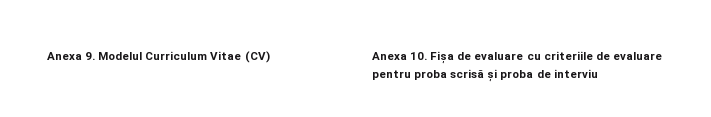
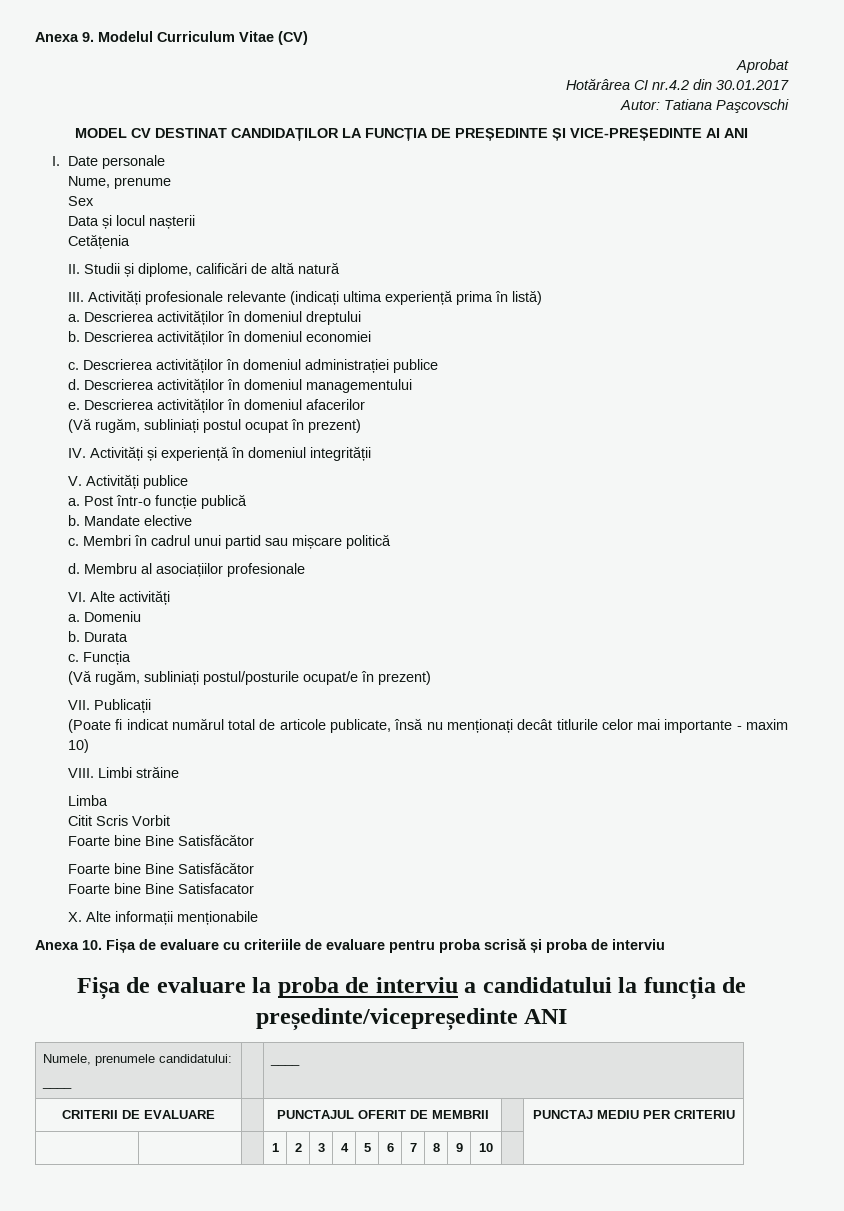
(270, 57) none -> [736,59,789,73] [566,78,789,90] [620,99,789,113] [75,128,748,141] [51,155,165,169] [67,176,171,189] [67,196,94,206] [67,215,195,229] [67,234,130,249] [67,262,340,277] [67,290,542,305] [67,310,361,325] [67,330,371,345] [67,358,438,373] [67,378,412,393] [67,398,365,413] [67,418,361,433] [67,446,371,461] [67,474,188,489] [67,494,247,509] [67,515,192,526] [67,534,391,549] [67,563,305,577] [67,590,170,605] [67,611,141,622] [67,631,128,642] [67,651,131,665] [67,670,431,685] [67,699,151,713] [67,718,788,733] [67,739,89,753] [67,766,179,778] [67,795,108,806] [67,815,170,826] [67,834,254,846] [67,862,254,874] [67,883,254,894] [67,911,258,925] // Aprobat // Hotărârea CI nr.4.2 din 30.01.2017 // Autor: Tatiana Paşcovschi // MODEL CV DESTINAT CANDIDAȚILOR LA FUNCȚIA DE PREȘEDINTE ȘI VICE-PREȘEDINTE AI ANI // I. Date personale // Nume, prenume // Sex // Data și locul nașterii // Cetățenia // II. Studii și diplome, calificări de altă natură // III. Activități profesionale relevante (indicați ultima experiență prima în listă) // a. Descrierea activităților în domeniul dreptului // b. Descrierea activităților în domeniul economiei // c. Descrierea activităților în domeniul administrației publice // d. Descrierea activităților în domeniul managementului // e. Descrierea activităților în domeniul afacerilor // (Vă rugăm, subliniați postul ocupat în prezent) // IV. Activități și experiență în domeniul integrității // V. Activități publice // a. Post într-o funcție publică // b. Mandate elective // c. Membri în cadrul unui partid sau mișcare politică // d. Membru al asociațiilor profesionale // VI. Alte activități // a. Domeniu // b. Durata // c. Funcția // (Vă rugăm, subliniați postul/posturile ocupat/e în prezent) // VII. Publicații // (Poate fi indicat numărul total de articole publicate, însă nu menționați decât titlurile celor mai importante - maxim 10) // VIII. Limbi străine // Limba // Citit Scris Vorbit // Foarte bine Bine Satisfăcător // Foarte bine Bine Satisfăcător // Foarte bine Bine Satisfacator // X. Alte informații menționabile
(598, 73) none -> [76,977,747,1000] [255,1008,568,1031] [42,1054,232,1066] [41,1086,72,1089] [269,1063,300,1066] [62,1110,215,1119] [276,1110,489,1119] [532,1110,735,1119] [271,1143,279,1152] [294,1143,302,1152] [317,1143,325,1152] [340,1143,349,1152] [363,1143,371,1152] [386,1143,394,1152] [409,1143,417,1152] [432,1143,440,1152] [455,1143,463,1152] [479,1143,493,1152] // Fișa de evaluare la proba de interviu a candidatului la funcția de președinte/vicepreședinte ANI // Numele, prenumele candidatului: // ____ | | ____ // CRITERII DE EVALUARE | | PUNCTAJUL OFERIT DE MEMBRII | | PUNCTAJ MEDIU PER CRITERIU // | | | 1 | 2 | 3 | 4 | 5 | 6 | 7 | 8 | 9 | 10 | |

